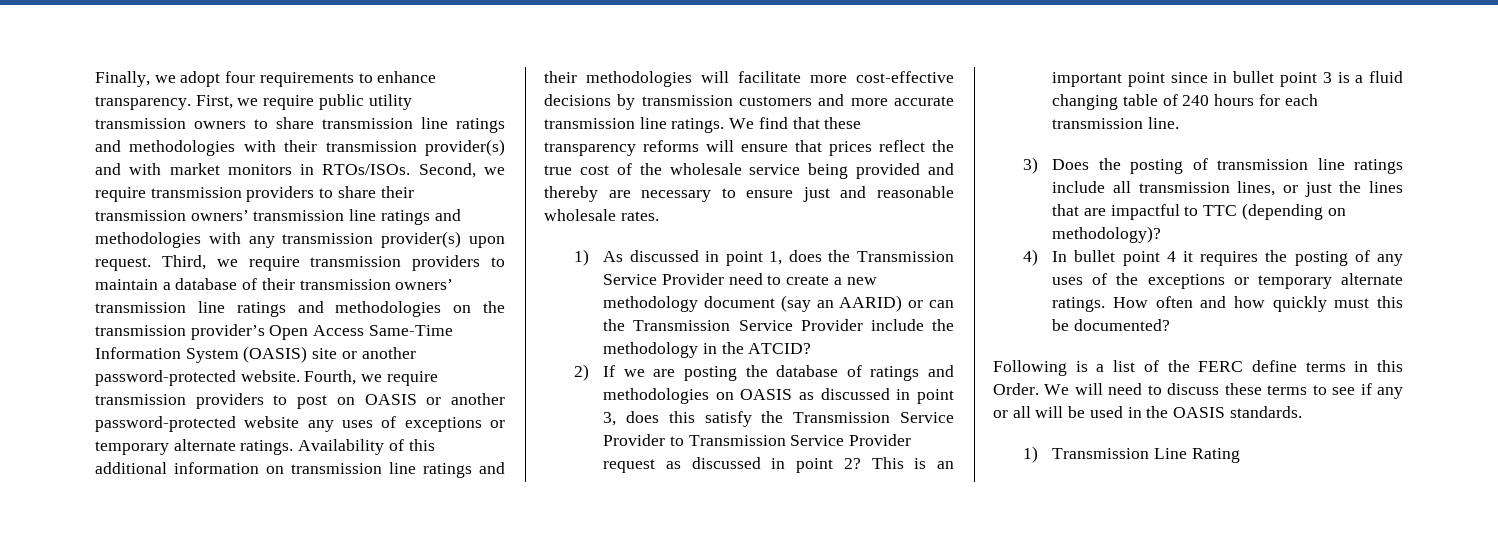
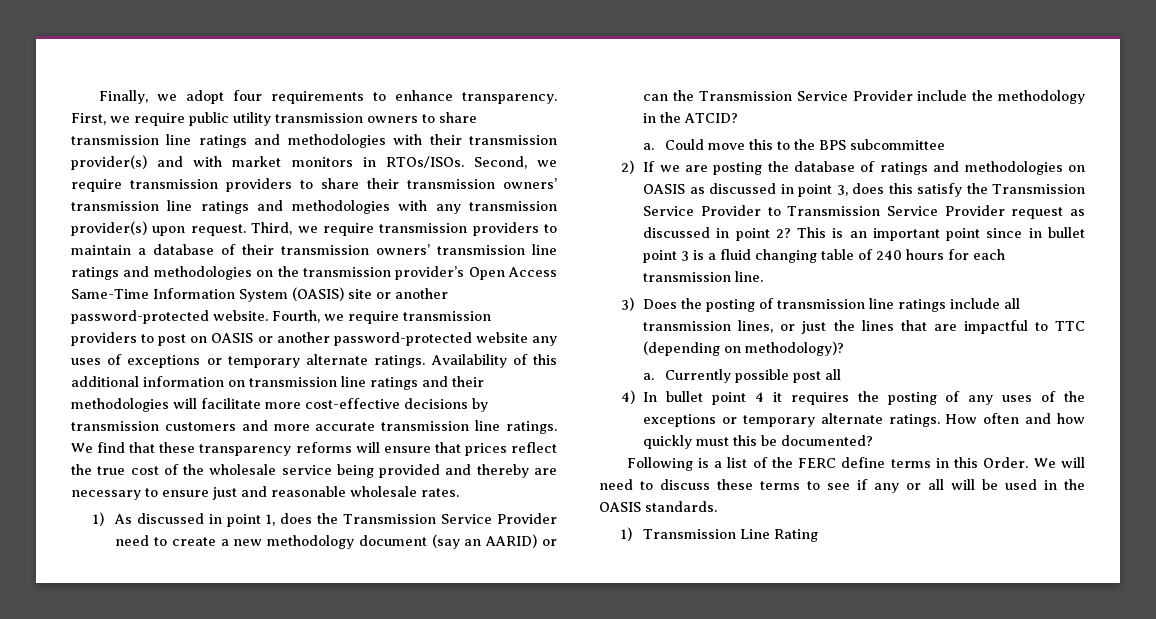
(812, 348) none -> [643,139,946,150] // a. Could move this to the BPS subcommittee
(1162, 234) none -> [643,369,842,383] // a. Currently possible post all

